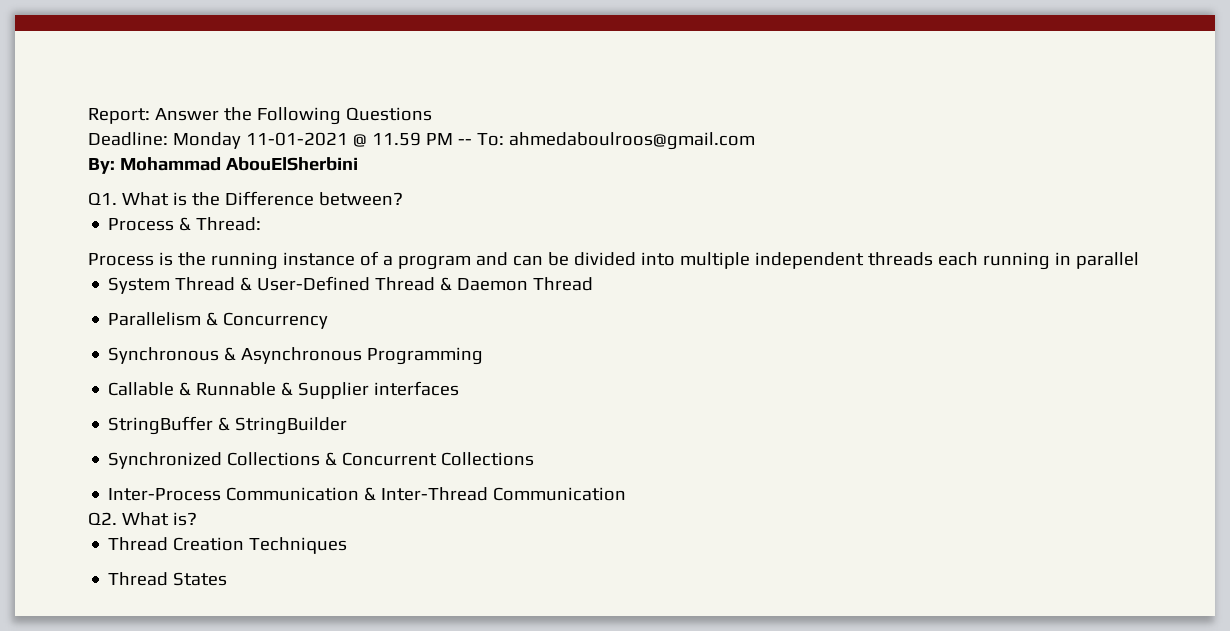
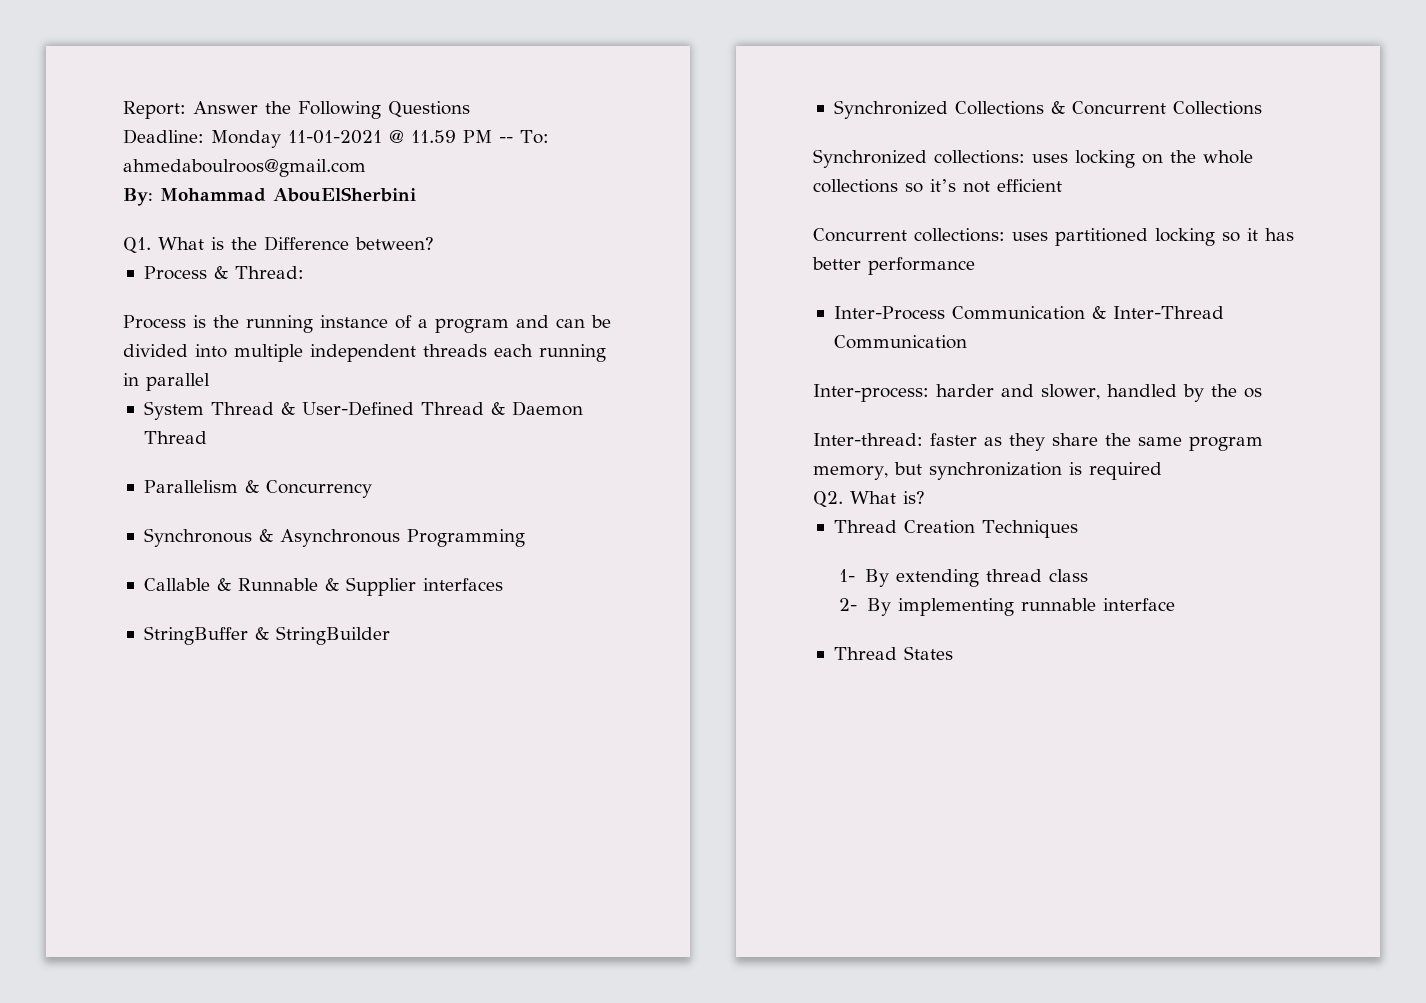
(535, 459) none -> [813,149,1253,168] [813,179,1062,193] [813,228,1294,246] [812,257,975,275] // Synchronized collections: uses locking on the whole collections so it’s not efficient // Concurrent collections: uses partitioned locking so it has better performance
(627, 494) none -> [813,384,1262,402] [813,433,1263,451] [813,462,1162,480] // Inter-process: harder and slower, handled by the os // Inter-thread: faster as they share the same program memory, but synchronization is required
(348, 545) none -> [839,569,1089,587] [839,598,1175,616] // 1- By extending thread class // 2- By implementing runnable interface

